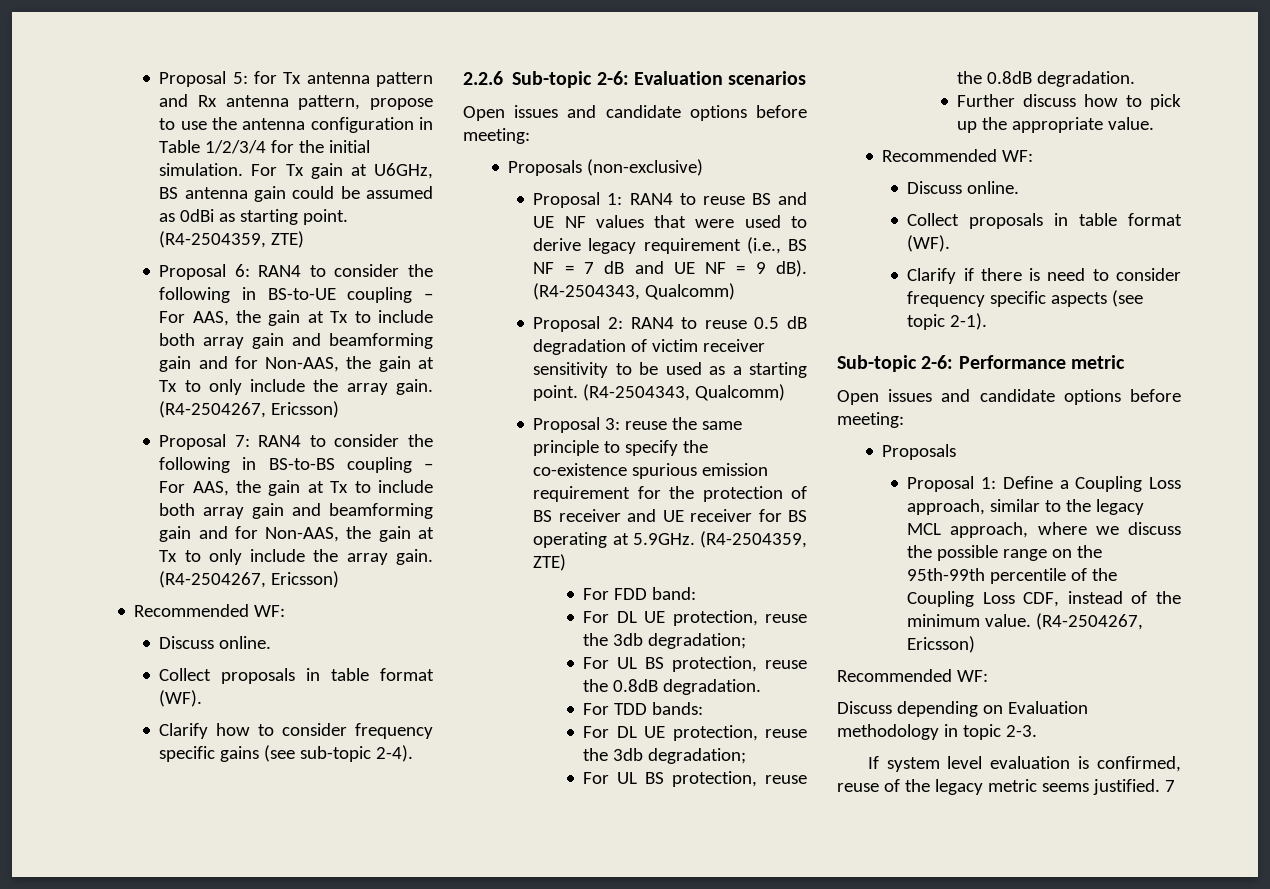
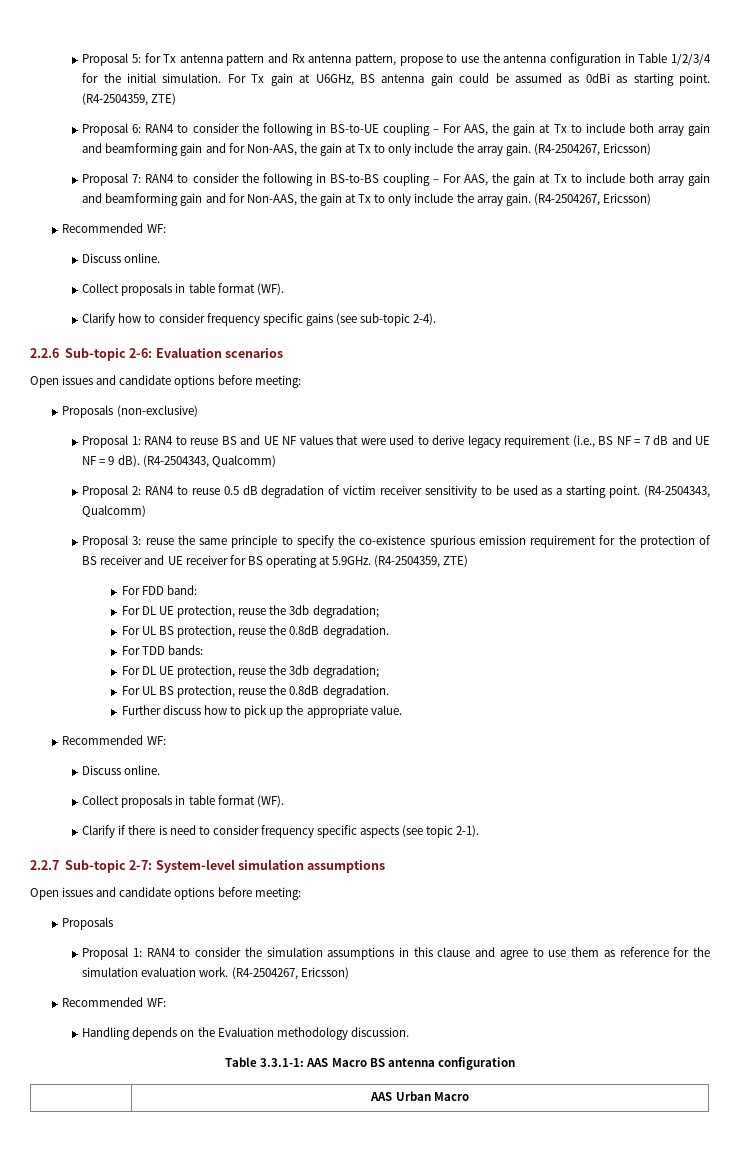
[837,355,1126,372] Sub-topic 2-6: Performance metric -> [30,859,386,873] 2.2.7 Sub-topic 2-7: System-level simulation assumptions
[1002,476,1181,492] [907,499,1145,515] [907,522,1181,538] [907,545,1103,561] [907,568,1118,584] [907,591,1181,607] [907,613,1144,630] [907,636,976,653] [837,669,988,682] [837,701,1088,717] [837,724,1037,740] [867,756,1181,772] [837,779,1175,795] Define a Coupling Loss approach, similar to the legacy MCL approach, where we discuss the possible range on the 95th-99th percentile of the Coupling Loss CDF, instead of the minimum value. (R4-2504267, Ericsson) // Recommended WF: // Discuss depending on Evaluation methodology in topic 2-3. // If system level evaluation is confirmed, reuse of the legacy metric seems justified. 7 -> [146,947,710,960] [82,967,349,980] [62,997,166,1007] [82,1027,409,1040] [225,1057,515,1070] [370,1091,469,1101] RAN4 to consider the simulation assumptions in this clause and agree to use them as reference for the simulation evaluation work. (R4-2504267, Ericsson) // Recommended WF: // Handling depends on the Evaluation methodology discussion. // Table 3.3.1-1: AAS Macro BS antenna configuration // | AAS Urban Macro

